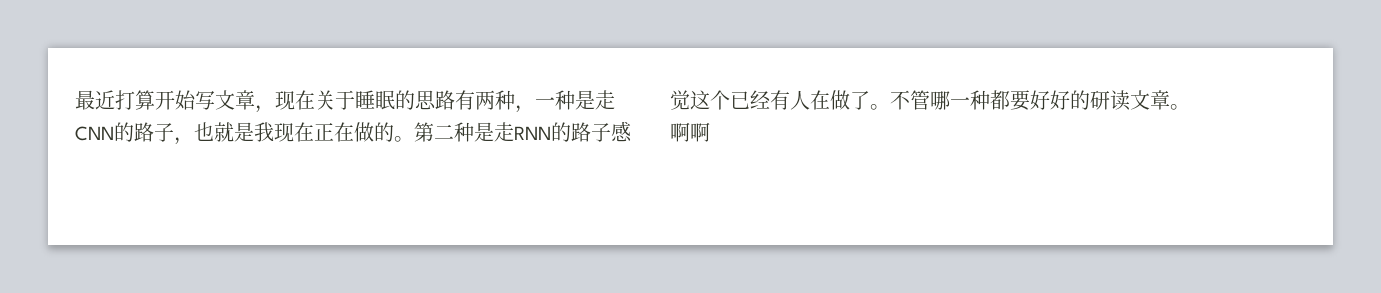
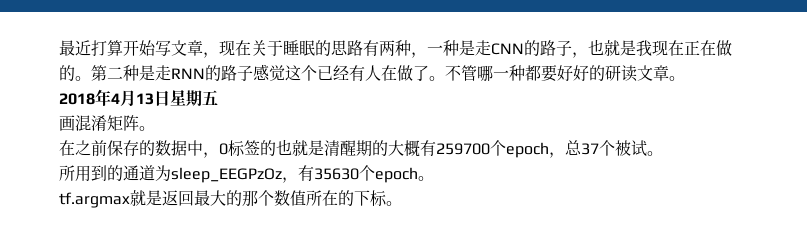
[670,122,710,142] 啊啊 -> [59,89,218,107] [59,115,155,131] [59,139,663,158] [59,165,434,183] [59,190,402,208] 2018年4月13日星期五 // 画混淆矩阵。 // 在之前保存的数据中，0标签的也就是清醒期的大概有259700个epoch，总37个被试。 // 所用到的通道为sleep_EEGPzOz，有35630个epoch。 // tf.argmax就是返回最大的那个数值所在的下标。

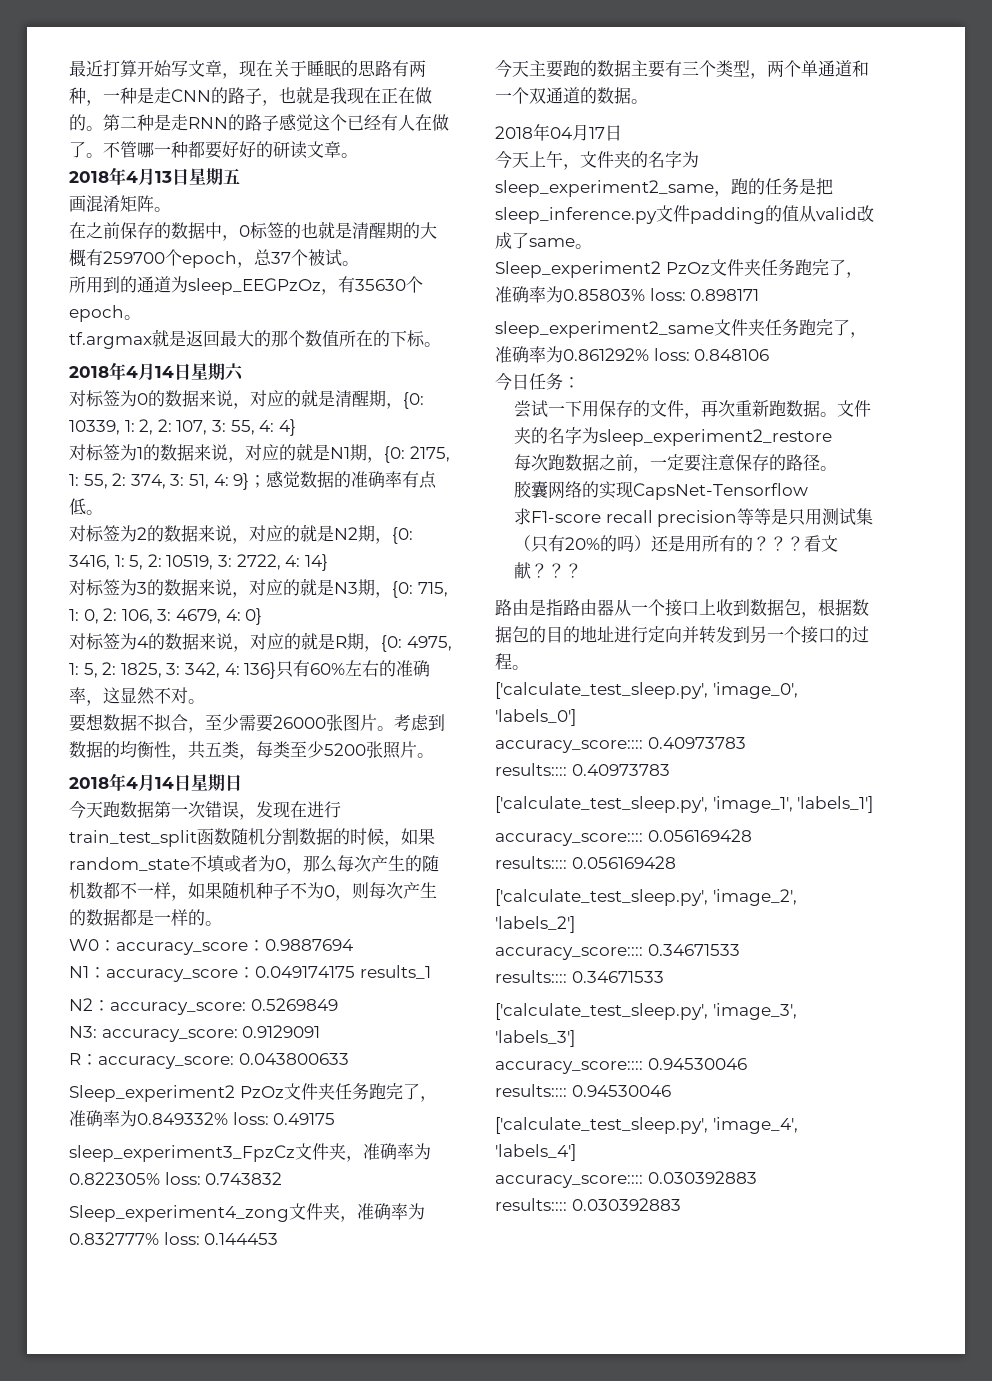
(402, 203) none -> [69,362,244,381] [69,389,424,409] [69,419,296,436] [69,443,450,463] [69,471,438,490] [69,498,103,515] [69,524,413,544] [69,554,328,571] [69,578,448,598] [69,608,263,625] [69,632,452,652] [69,660,431,679] [69,687,205,706] [69,713,445,733] [69,741,434,760] [69,773,242,792] [69,800,341,820] [69,828,435,847] [69,855,439,874] [69,882,437,901] [69,909,222,926] [69,939,353,955] [69,965,431,982] [69,998,338,1015] [69,1025,321,1042] [69,1053,349,1069] [69,1083,437,1102] [69,1110,336,1127] [69,1143,431,1162] [69,1172,283,1185] [69,1203,425,1222] [69,1232,279,1245] [495,59,869,79] [495,87,648,104] [495,123,622,141] [495,150,699,170] [495,178,833,197] [495,205,874,224] [495,232,592,249] [495,259,863,278] [495,286,760,303] [495,319,867,338] [495,346,770,363] [495,372,580,391] [513,400,871,419] [513,427,832,446] [513,454,837,473] [513,481,808,500] [513,508,874,527] [513,535,838,553] [513,562,582,579] [495,599,869,618] [495,626,869,644] [495,653,529,670] [495,682,798,699] [495,709,576,726] [495,737,746,753] [495,763,670,776] [495,796,874,813] [495,829,752,846] [495,856,676,869] [495,889,797,906] [495,916,575,933] [495,944,740,960] [495,970,664,983] [495,1003,797,1020] [495,1030,575,1047] [495,1058,747,1074] [495,1084,671,1097] [495,1117,798,1134] [495,1144,576,1161] [495,1171,757,1188] [495,1198,681,1211] // 2018年4月14日星期六 // 对标签为0的数据来说，对应的就是清醒期，{0: 10339, 1: 2, 2: 107, 3: 55, 4: 4} // 对标签为1的数据来说，对应的就是N1期，{0: 2175, 1: 55, 2: 374, 3: 51, 4: 9}；感觉数据的准确率有点低。 // 对标签为2的数据来说，对应的就是N2期，{0: 3416, 1: 5, 2: 10519, 3: 2722, 4: 14} // 对标签为3的数据来说，对应的就是N3期，{0: 715, 1: 0, 2: 106, 3: 4679, 4: 0} // 对标签为4的数据来说，对应的就是R期，{0: 4975, 1: 5, 2: 1825, 3: 342, 4: 136}只有60%左右的准确率，这显然不对。 // 要想数据不拟合，至少需要26000张图片。考虑到数据的均衡性，共五类，每类至少5200张照片。 // 2018年4月14日星期日 // 今天跑数据第一次错误，发现在进行train_test_split函数随机分割数据的时候，如果random_state不填或者为0，那么每次产生的随机数都不一样，如果随机种子不为0，则每次产生的数据都是一样的。 // W0：accuracy_score：0.9887694 // N1：accuracy_score：0.049174175 results_1 // N2：accuracy_score: 0.5269849 // N3: accuracy_score: 0.9129091 // R：accuracy_score: 0.043800633 // Sleep_experiment2 PzOz文件夹任务跑完了，准确率为0.849332% loss: 0.49175 // sleep_experiment3_FpzCz文件夹，准确率为0.822305% loss: 0.743832 // Sleep_experiment4_zong文件夹，准确率为0.832777% loss: 0.144453 // 今天主要跑的数据主要有三个类型，两个单通道和一个双通道的数据。 // 2018年04月17日 // 今天上午，文件夹的名字为sleep_experiment2_same，跑的任务是把sleep_inference.py文件padding的值从valid改成了same。 // Sleep_experiment2 PzOz文件夹任务跑完了，准确率为0.85803% loss: 0.898171 // sleep_experiment2_same文件夹任务跑完了，准确率为0.861292% loss: 0.848106 // 今日任务： // 尝试一下用保存的文件，再次重新跑数据。文件夹的名字为sleep_experiment2_restore // 每次跑数据之前，一定要注意保存的路径。 // 胶囊网络的实现CapsNet-Tensorflow // 求F1-score recall precision等等是只用测试集（只有20%的吗）还是用所有的？？？看文献？？？ // 路由是指路由器从一个接口上收到数据包，根据数据包的目的地址进行定向并转发到另一个接口的过程。 // ['calculate_test_sleep.py', 'image_0', 'labels_0'] // accuracy_score:::: 0.40973783 // results:::: 0.40973783 // ['calculate_test_sleep.py', 'image_1', 'labels_1'] // accuracy_score:::: 0.056169428 // results:::: 0.056169428 // ['calculate_test_sleep.py', 'image_2', 'labels_2'] // accuracy_score:::: 0.34671533 // results:::: 0.34671533 // ['calculate_test_sleep.py', 'image_3', 'labels_3'] // accuracy_score:::: 0.94530046 // results:::: 0.94530046 // ['calculate_test_sleep.py', 'image_4', 'labels_4'] // accuracy_score:::: 0.030392883 // results:::: 0.030392883

